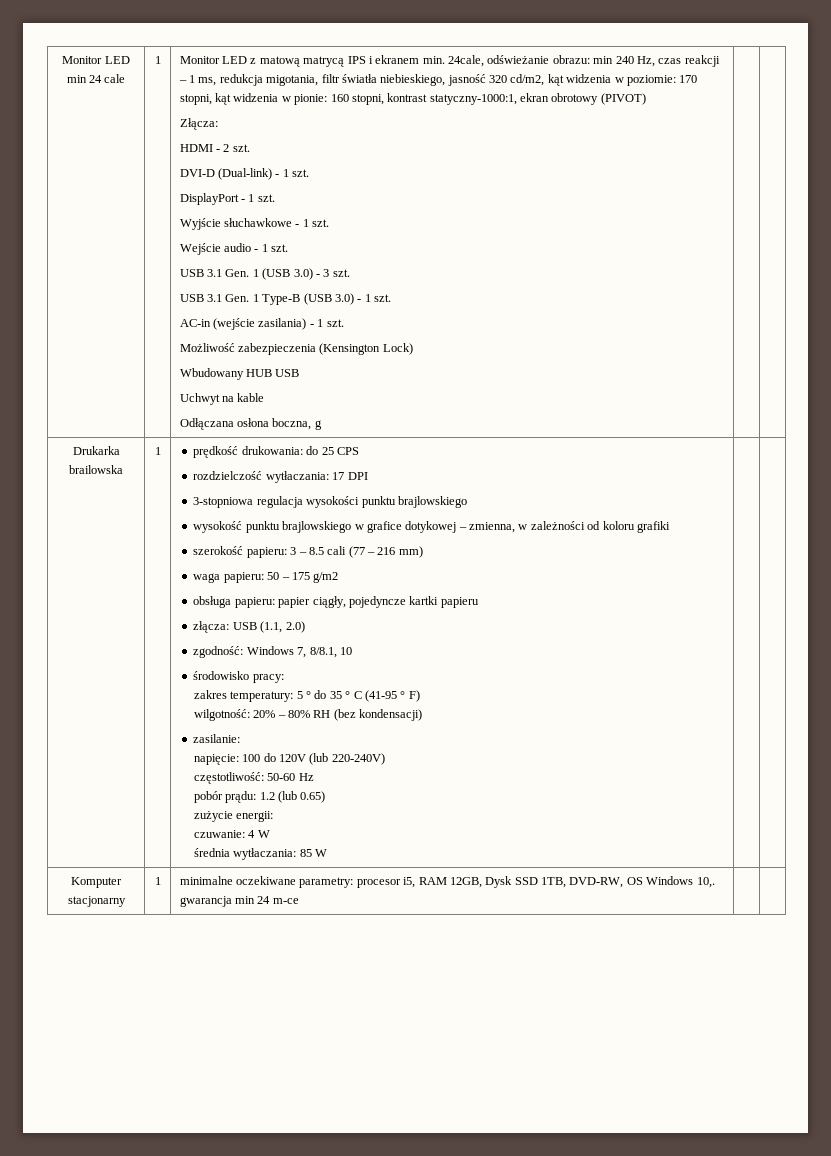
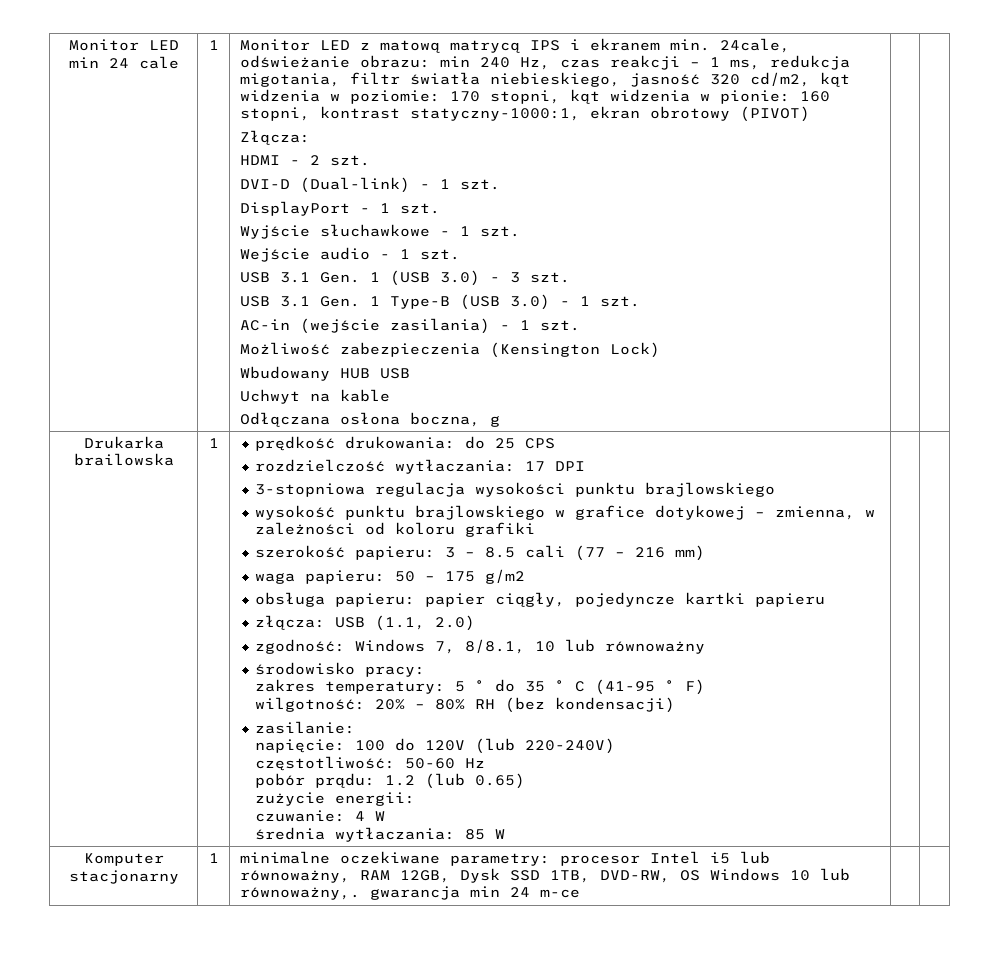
(352, 651) none -> [565,639,706,654] lub równoważny
[403,877,416,888] i5, -> [649,851,770,864] [239,870,350,883] Intel i5 lub równoważny,
[696,877,715,888] 10,. -> [789,868,850,881] [239,887,360,900] 10 lub równoważny,.

